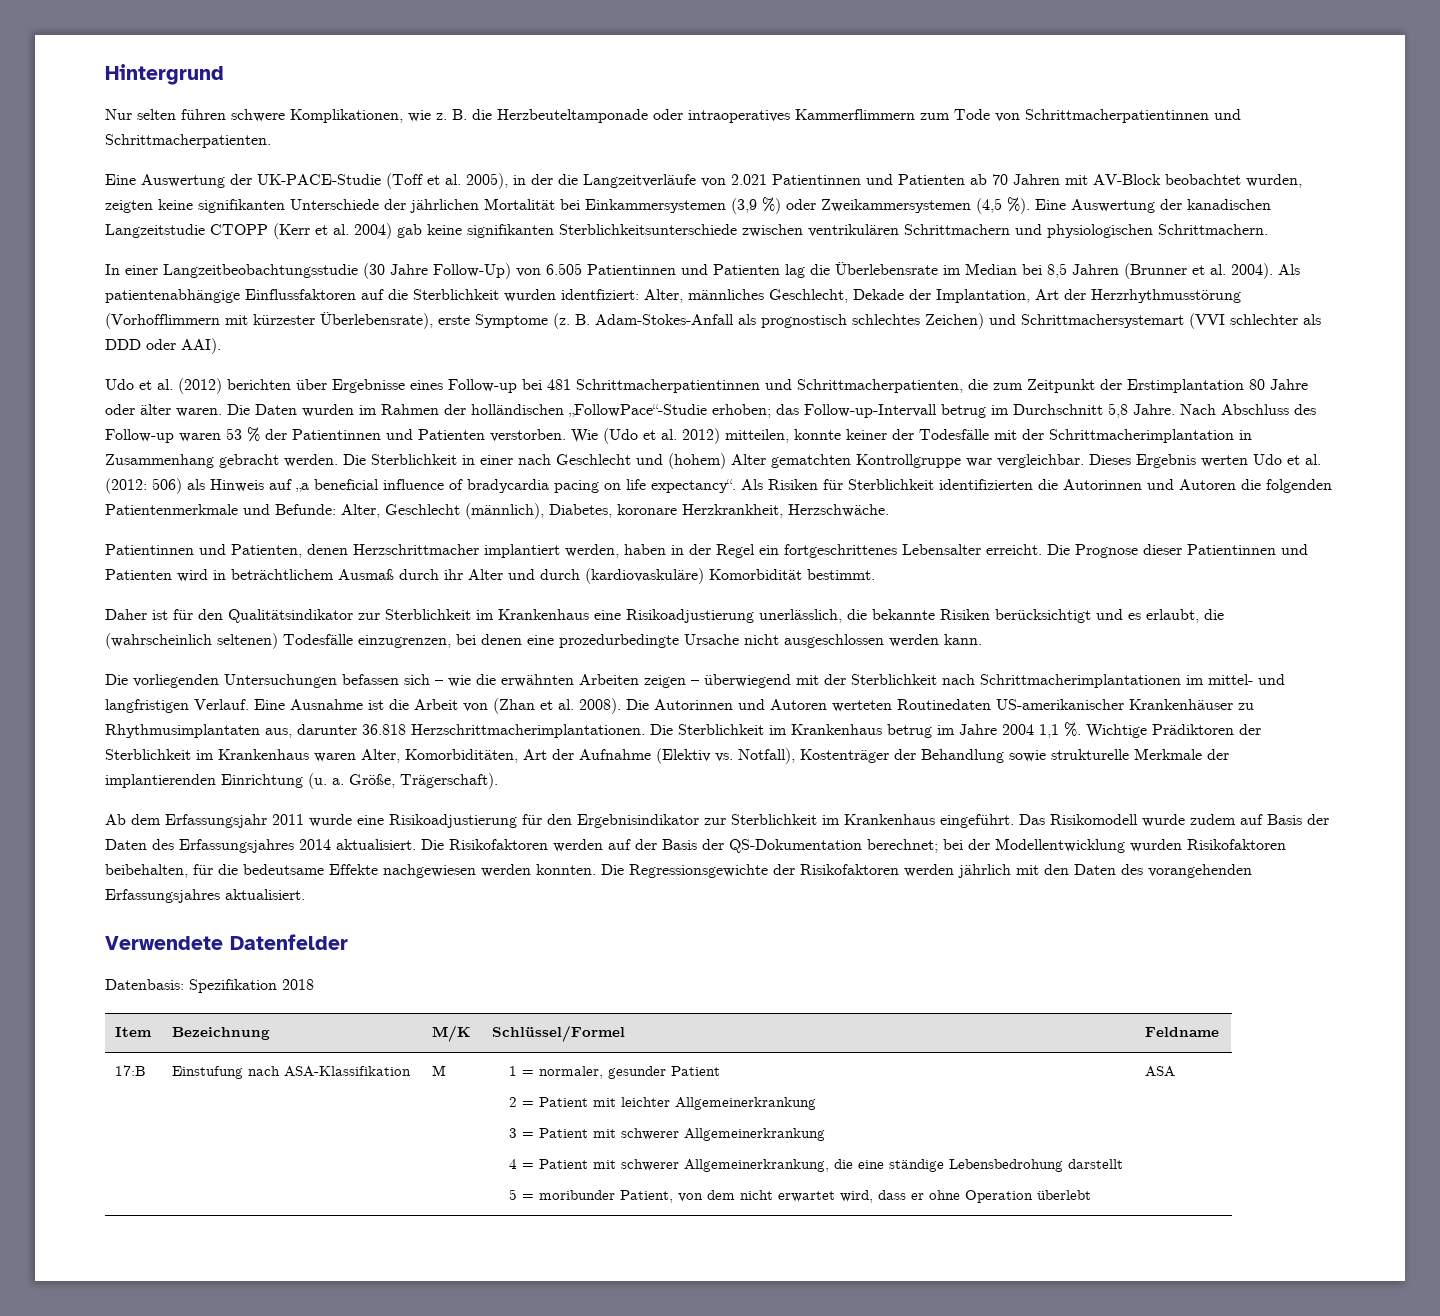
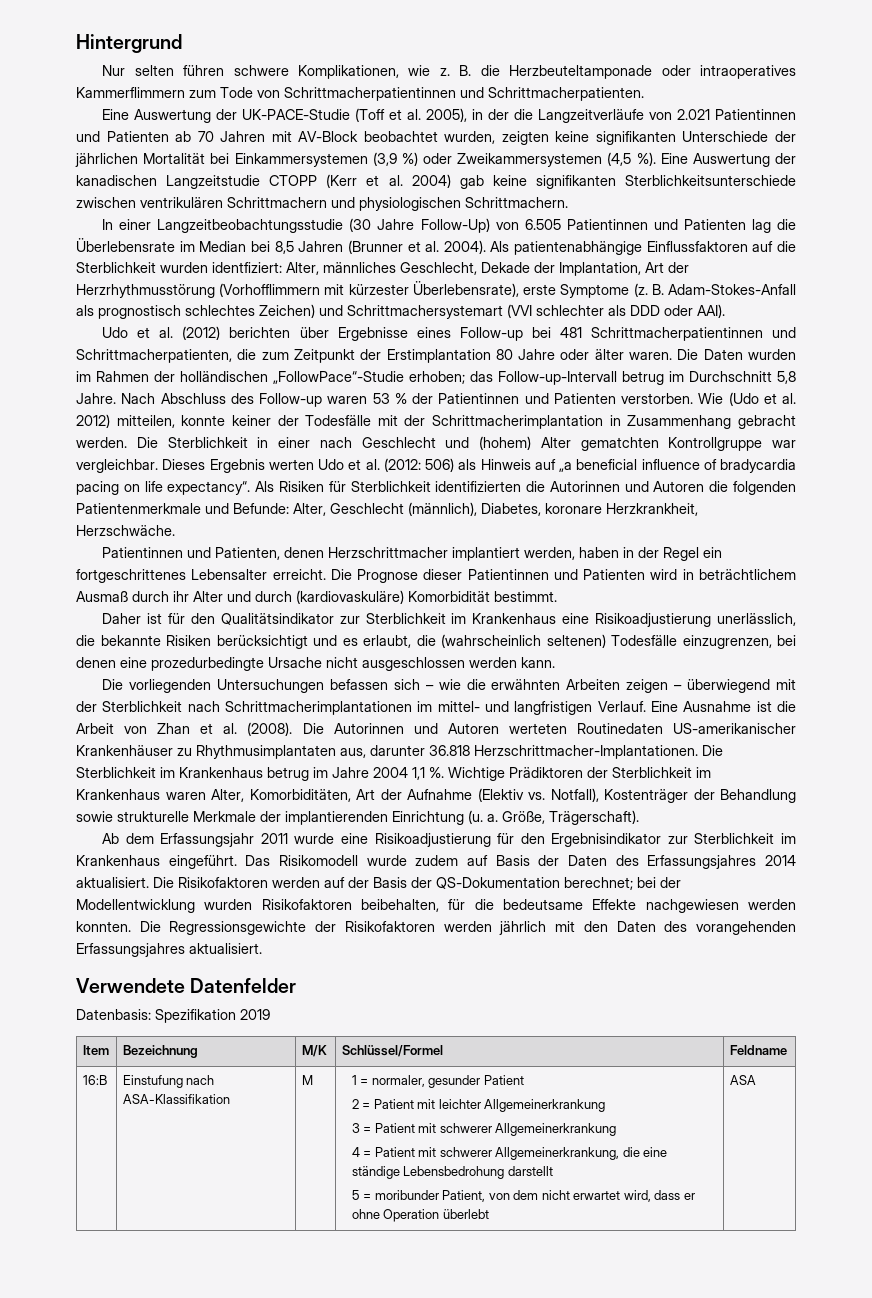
[493,698,621,714] (Zhan et al. 2008). -> [157,722,293,736] Zhan et al. (2008).
[411,724,645,738] Herzschrittmacherimplantationen. -> [474,745,698,759] Herzschrittmacher-Implantationen.
[282,979,314,990] 2018 -> [240,1009,270,1020] 2019
[115,1065,147,1076] 17:B -> [82,1075,107,1085] 16:B

